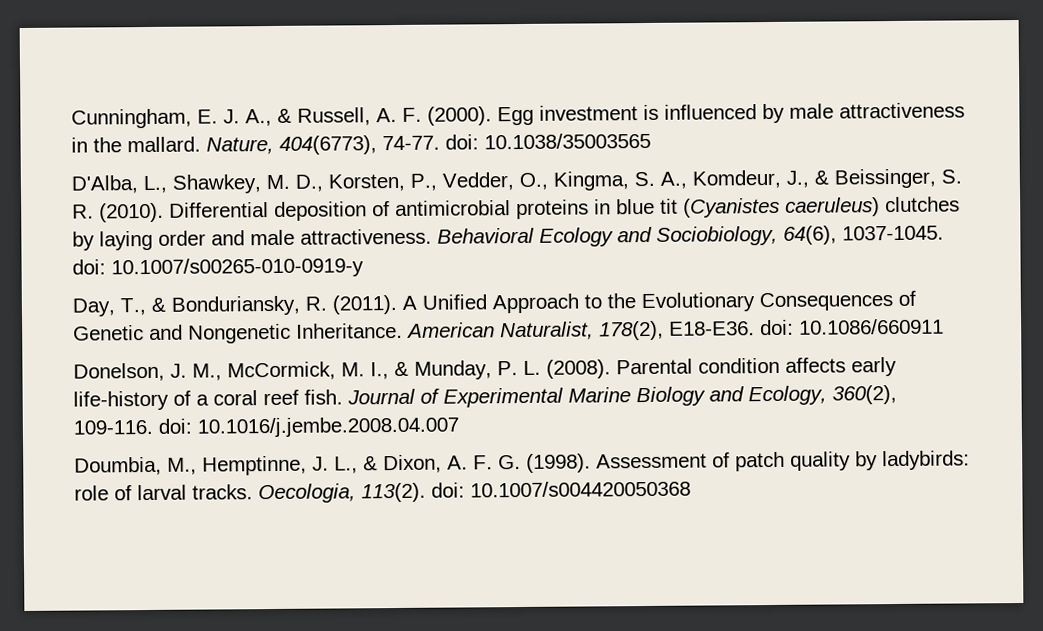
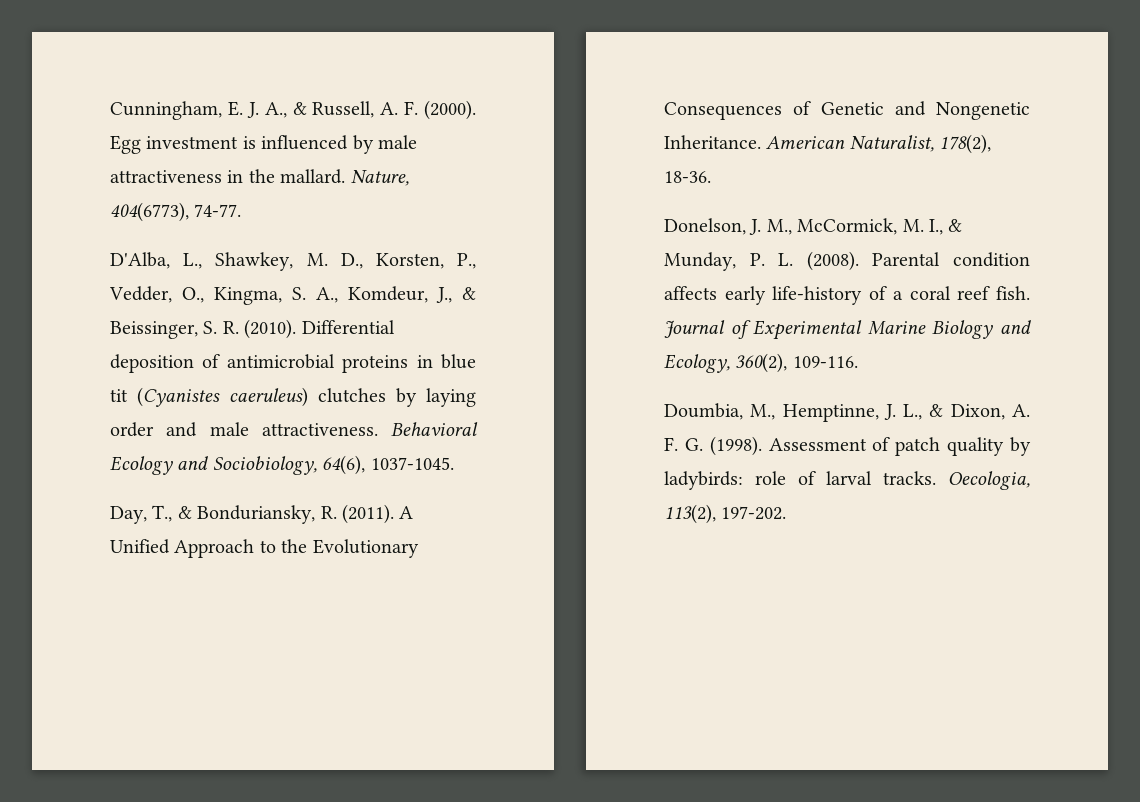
[445,132,651,150] doi: 10.1038/35003565 -> (242, 210) none
[72,257,364,279] doi: 10.1007/s00265-010-0919-y -> (454, 463) none
[669,318,944,336] E18-E36. doi: 10.1086/660911 -> [664,171,711,183] 18-36.
[158,416,459,438] doi: 10.1016/j.jembe.2008.04.007 -> (858, 362) none
[361,480,691,503] 113(2). doi: 10.1007/s004420050368 -> [664,504,787,524] 113(2), 197-202.

